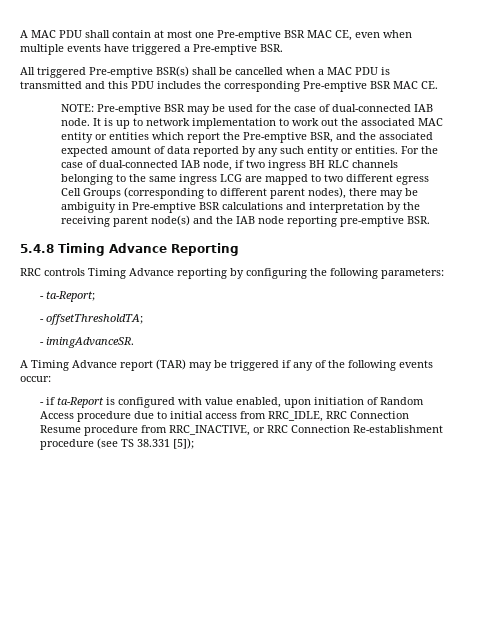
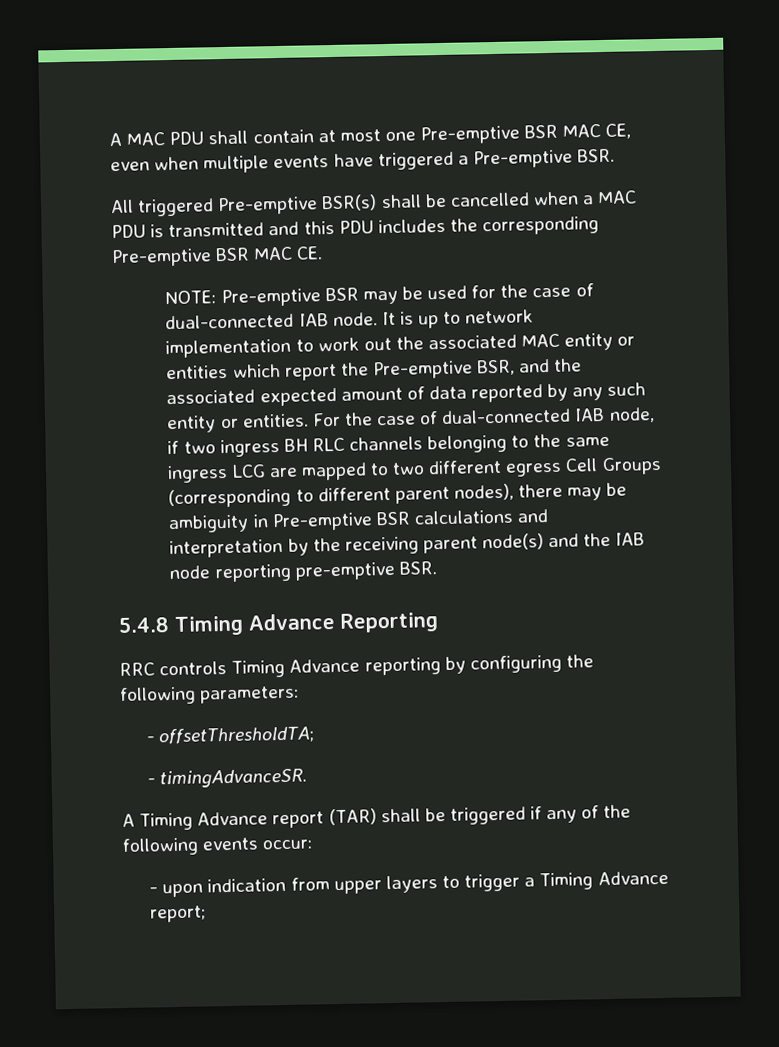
[40,291,96,302] // - ta-Report; -> (300, 694) none
[46,337,135,348] imingAdvanceSR. -> [159,768,308,789] timingAdvanceSR.
[189,362,212,371] may -> [380,808,421,823] shall
[46,397,425,408] [40,411,410,422] [40,425,444,436] [40,438,195,450] if ta-Report is configured with value enabled, upon initiation of Random Access procedure due to initial access from RRC_IDLE, RRC Connection Resume procedure from RRC_INACTIVE, or RRC Connection Re-establishment procedure (see TS 38.331 [5]); -> [162,870,669,898] [150,905,207,923] upon indication from upper layers to trigger a Timing Advance report;

